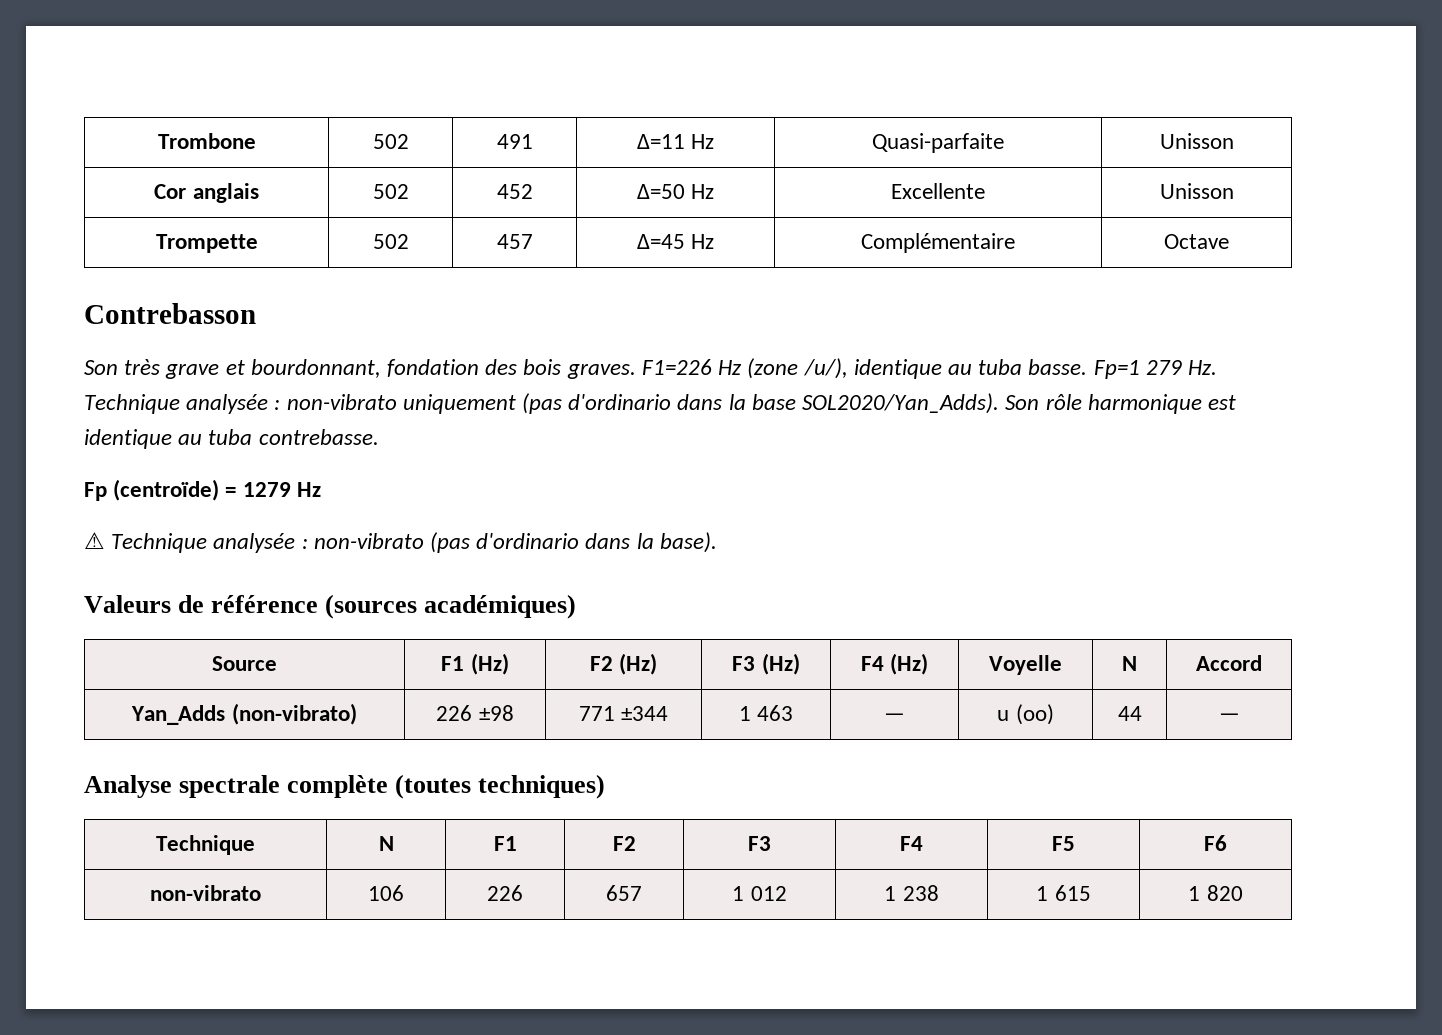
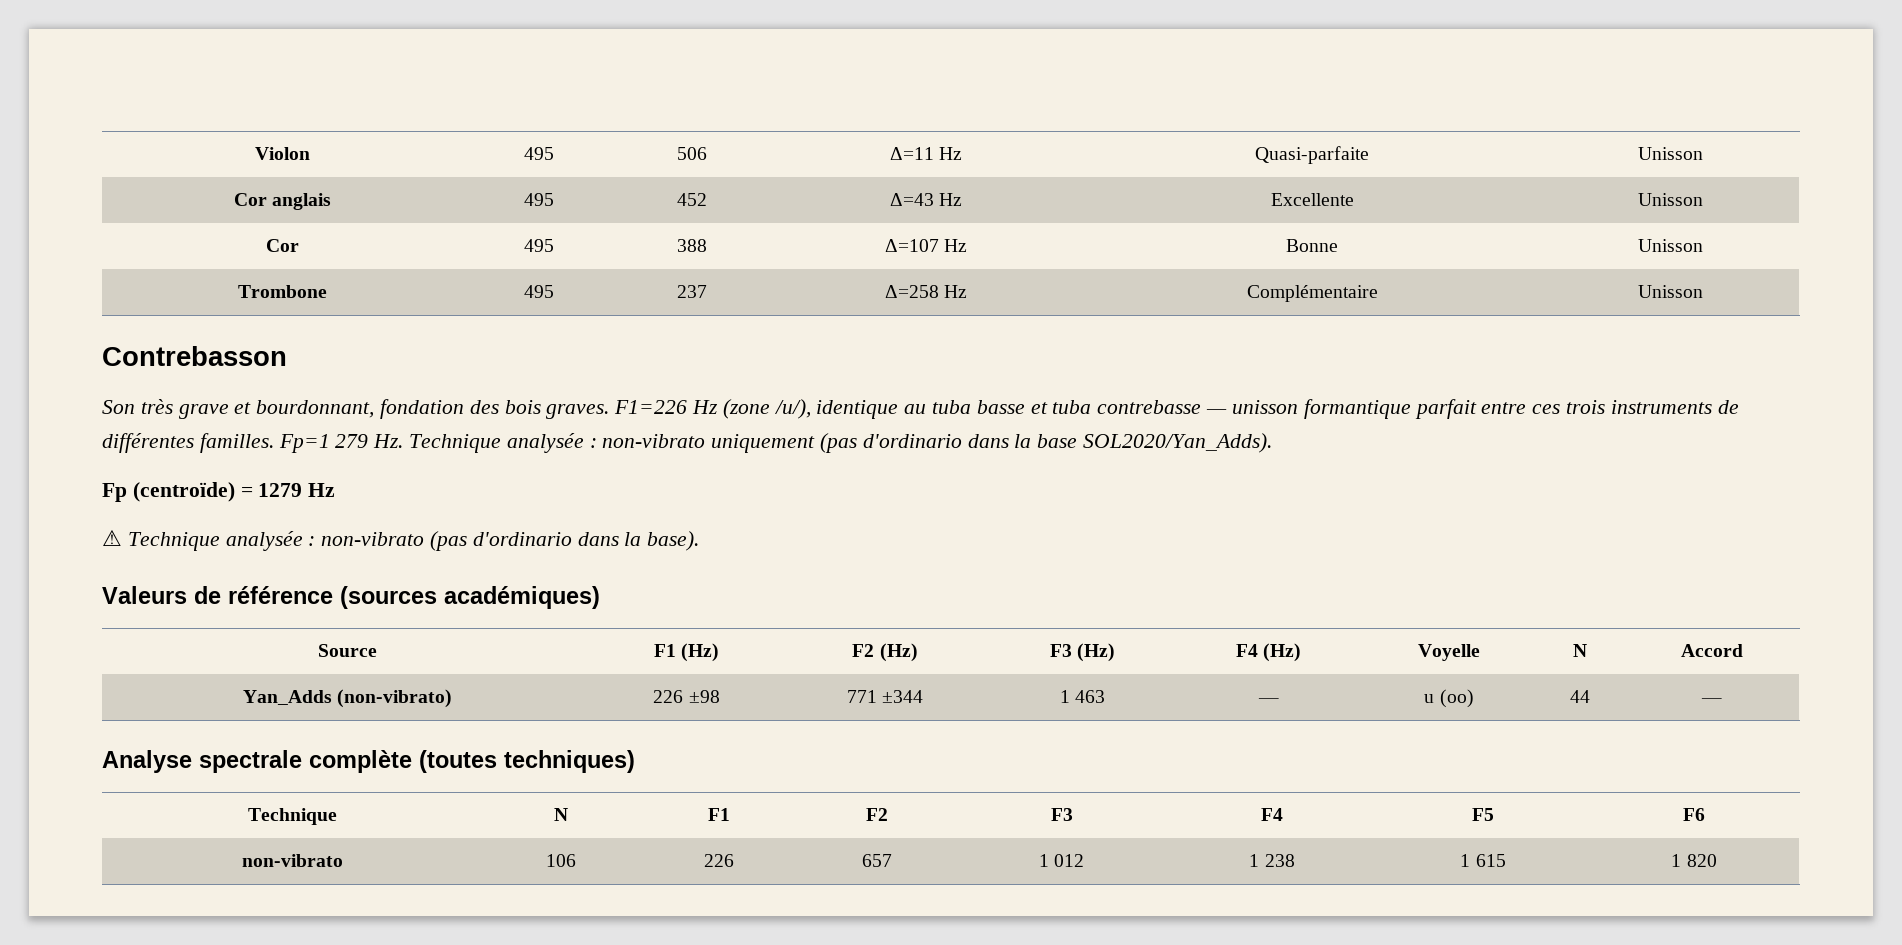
[157,133,256,149] [372,134,409,149] [496,134,533,149] Trombone | 502 | 491 -> [255,147,310,160] [524,147,554,160] [677,147,707,160] Violon | 495 | 506
[372,184,409,199] 502 -> [524,193,554,206] 495
[636,184,685,199] Δ=50 -> [889,193,934,206] Δ=43
[155,234,258,253] [372,234,409,249] [496,234,533,249] [636,234,685,249] Trompette | 502 | 457 | Δ=45 -> [266,239,299,252] [524,239,554,252] [677,239,707,252] [884,239,968,252] [1286,239,1338,252] [1637,239,1703,252] [238,285,327,298] [524,285,554,298] [677,285,707,298] [884,285,939,298] Cor | 495 | 388 | Δ=107 Hz | Bonne | Unisson // Trombone | 495 | 237 | Δ=258
[1164,234,1229,249] Octave -> [1637,285,1703,298] Unisson
[1028,359,1088,375] basse. -> [976,399,1739,419] [102,433,274,453] basse et tuba contrebasse — unisson formantique parfait entre ces trois instruments de différentes familles.
[1005,394,1236,414] [84,429,379,449] Son rôle harmonique est identique au tuba contrebasse. -> (1273, 443) none

